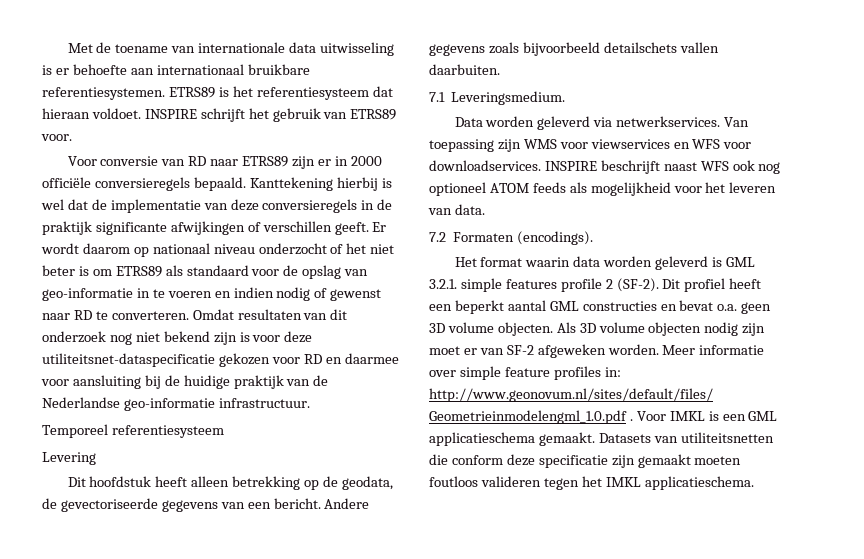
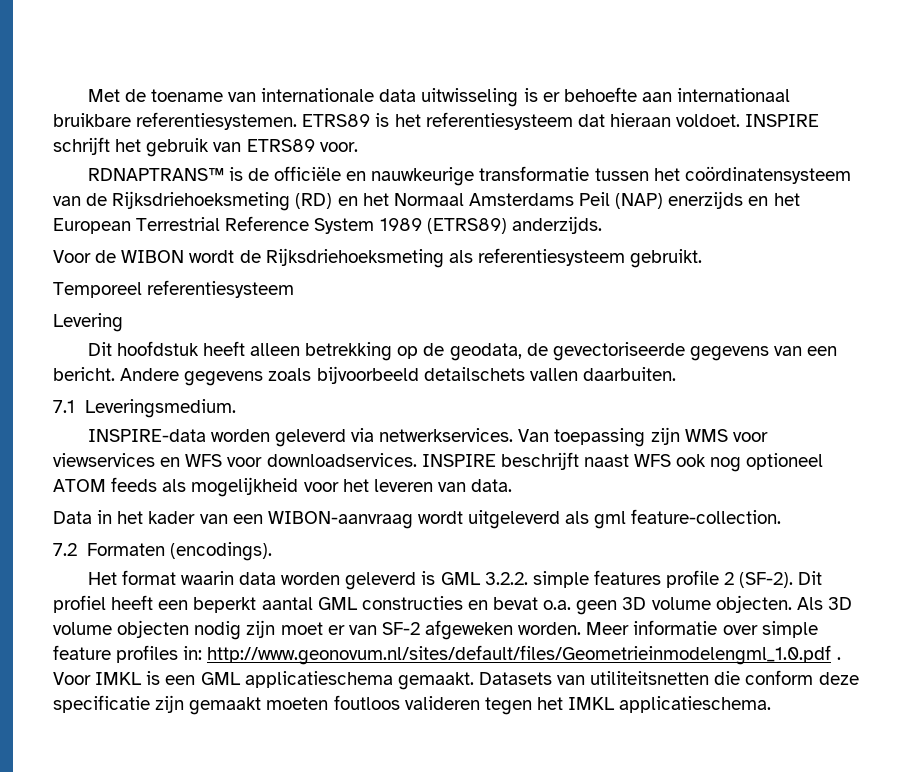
[67,156,382,169] [42,177,392,191] [41,199,393,213] [42,221,387,235] [41,243,395,257] [42,265,369,279] [42,287,382,301] [42,309,348,320] [42,331,313,345] [42,353,399,367] [41,375,329,389] [42,397,310,411] Voor conversie van RD naar ETRS89 zijn er in 2000 officiële conversieregels bepaald. Kanttekening hierbij is wel dat de implementatie van deze conversieregels in de praktijk significante afwijkingen of verschillen geeft. Er wordt daarom op nationaal niveau onderzocht of het niet beter is om ETRS89 als standaard voor de opslag van geo-informatie in te voeren en indien nodig of gewenst naar RD te converteren. Omdat resultaten van dit onderzoek nog niet bekend zijn is voor deze utiliteitsnet-dataspecificatie gekozen voor RD en daarmee voor aansluiting bij de huidige praktijk van de Nederlandse geo-informatie infrastructuur. -> [87,166,851,186] [53,191,800,211] [53,216,602,234] [53,248,703,268] RDNAPTRANS™ is de officiële en nauwkeurige transformatie tussen het coördinatensysteem van de Rijksdriehoeksmeting (RD) en het Normaal Amsterdams Peil (NAP) enerzijds en het European Terrestrial Reference System 1989 (ETRS89) anderzijds. // Voor de WIBON wordt de Rijksdriehoeksmeting als referentiesysteem gebruikt.
[454,117,483,127] Data -> [87,429,206,442] INSPIRE-data
(485, 209) none -> [53,509,782,529] // Data in het kader van een WIBON-aanvraag wordt uitgeleverd als gml feature-collection.
[429,279,457,289] 3.2.1. -> [484,572,528,585] 3.2.2.

